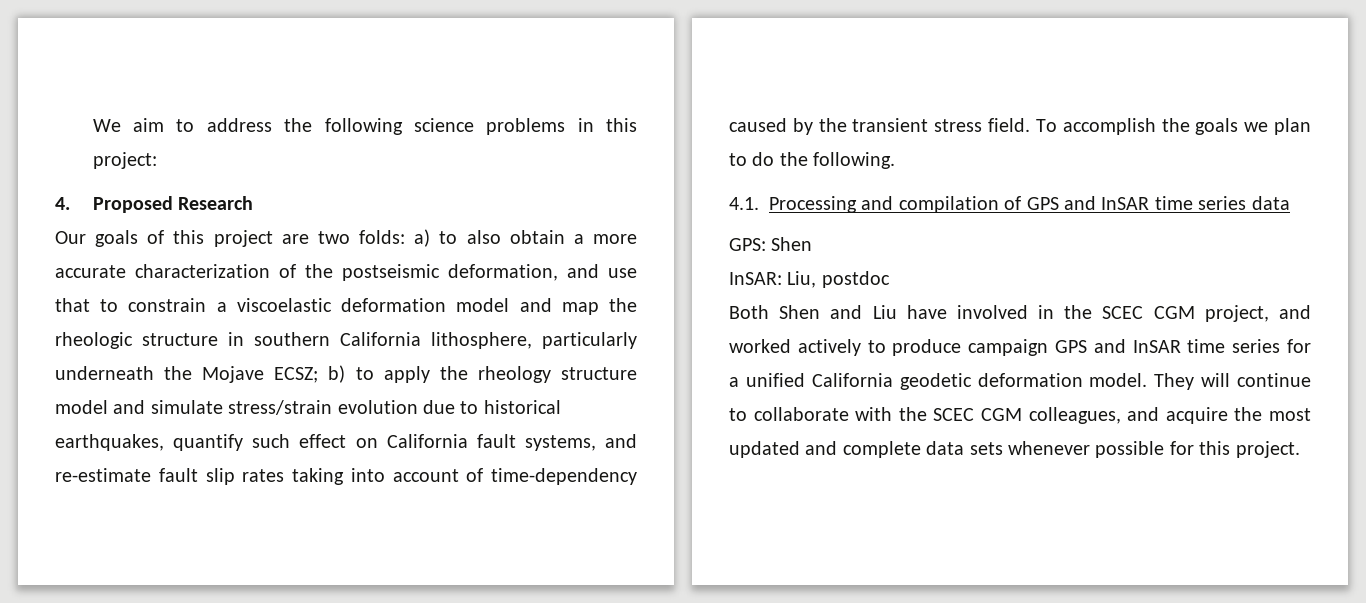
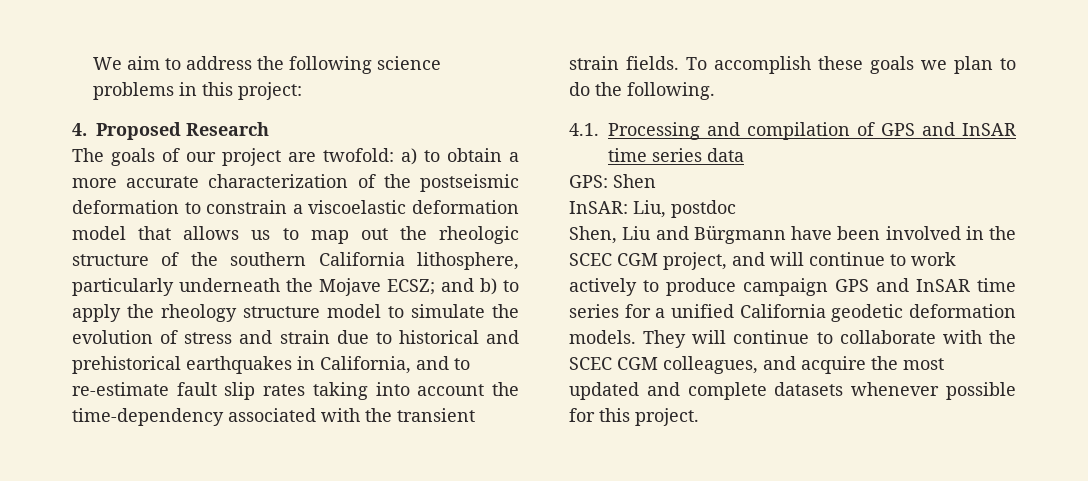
[55,231,86,244] Our -> [72,148,104,162] The
[173,230,205,244] this -> [186,152,216,162] our
[317,230,406,244] two folds: -> [323,148,394,162] twofold:
[466,230,501,244] also -> (440, 156) none
[448,264,637,281] [55,298,90,312] deformation, and use that -> [72,200,179,214] deformation
[519,298,599,315] and map -> [138,226,388,244] that allows us to map out
[228,332,244,346] in -> [161,252,218,266] of the
(319, 375) none -> [441,278,474,292] and
[113,400,561,415] [55,434,637,451] and simulate stress/strain evolution due to historical earthquakes, quantify such effect on California fault systems, and -> [388,304,519,318] [72,330,519,344] [72,356,470,374] to simulate the evolution of stress and strain due to historical and prehistorical earthquakes in California, and to
[466,468,637,485] [729,118,1031,135] of time-dependency caused by the transient stress field. -> [492,382,519,396] [72,408,475,426] [569,56,679,70] the time-dependency associated with the transient strain fields.
[1161,118,1190,132] the -> [818,56,863,70] these
[729,305,947,319] Both Shen and Liu have -> [569,225,881,244] Shen, Liu and Bürgmann have been
[729,339,791,353] worked -> [770,252,956,266] will continue to work
[1089,373,1148,387] model. -> [569,330,636,344] models.
[926,441,1003,455] data sets -> [774,382,844,396] datasets

